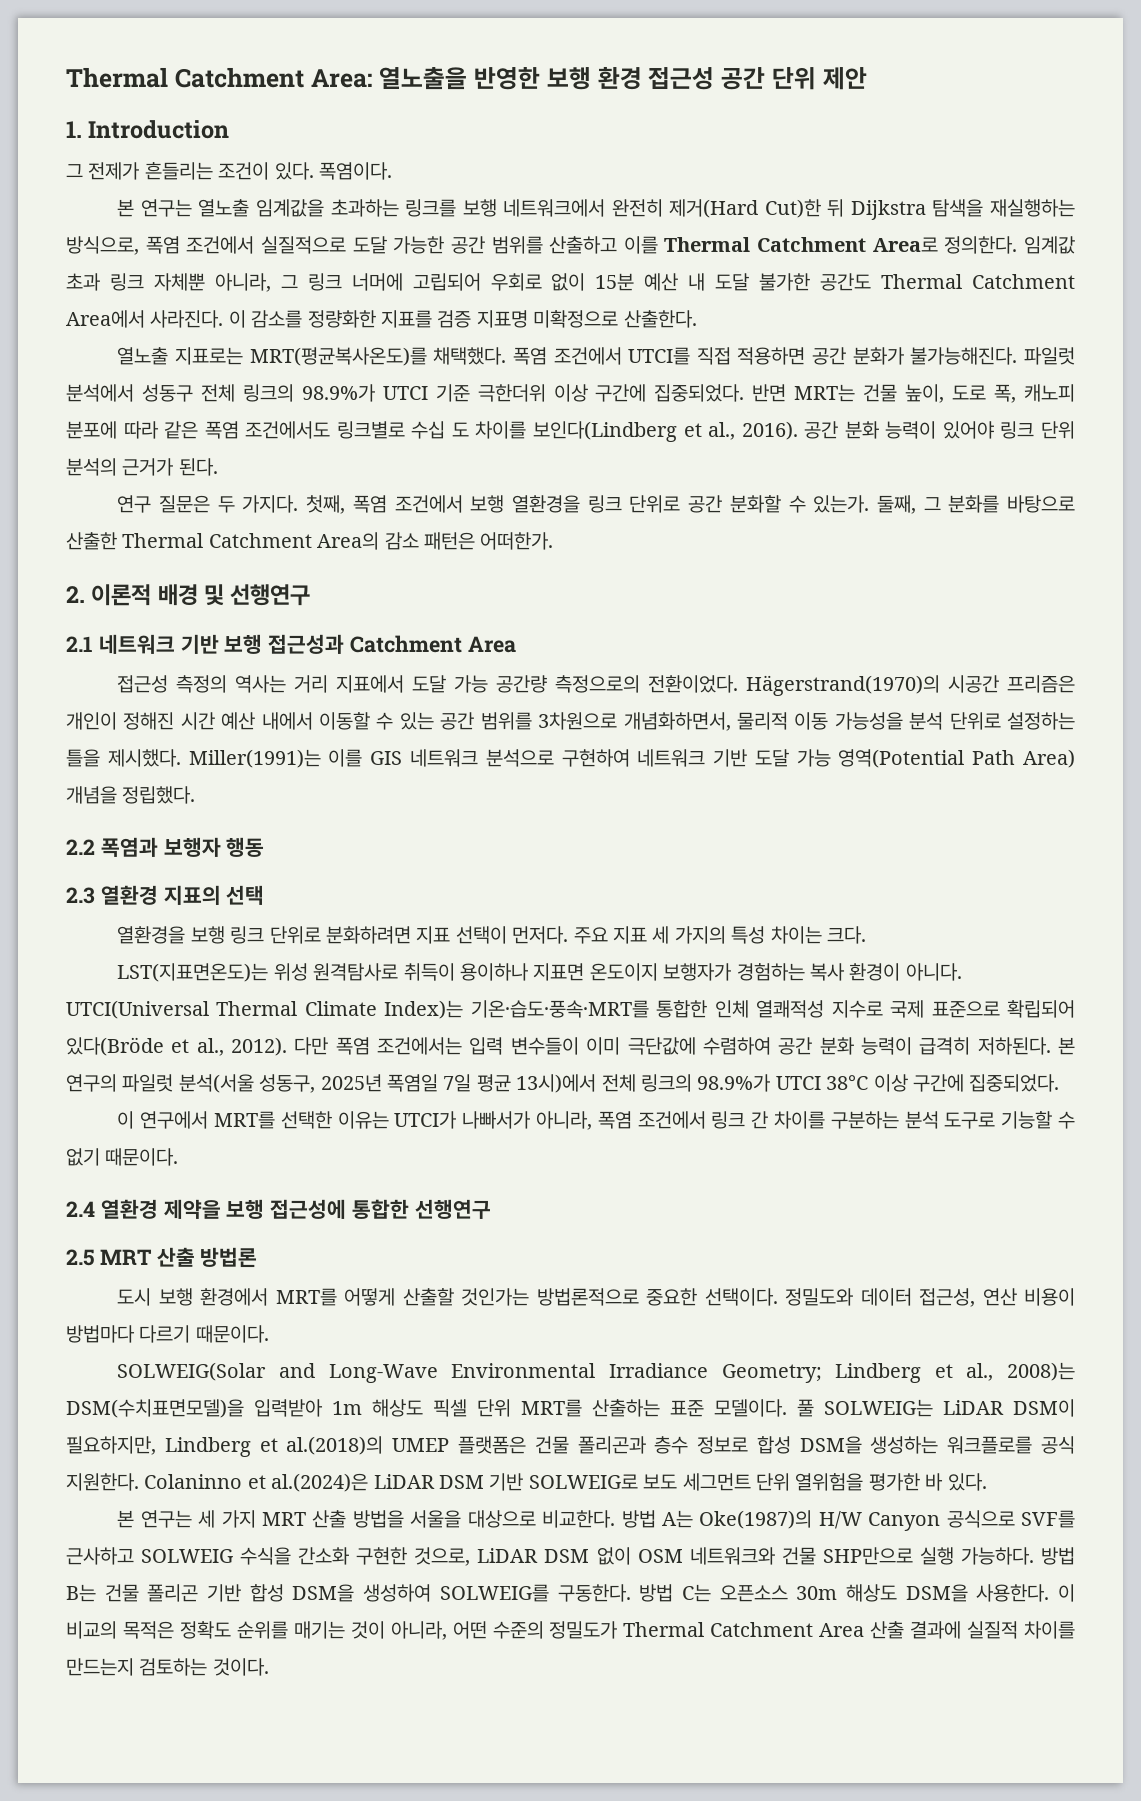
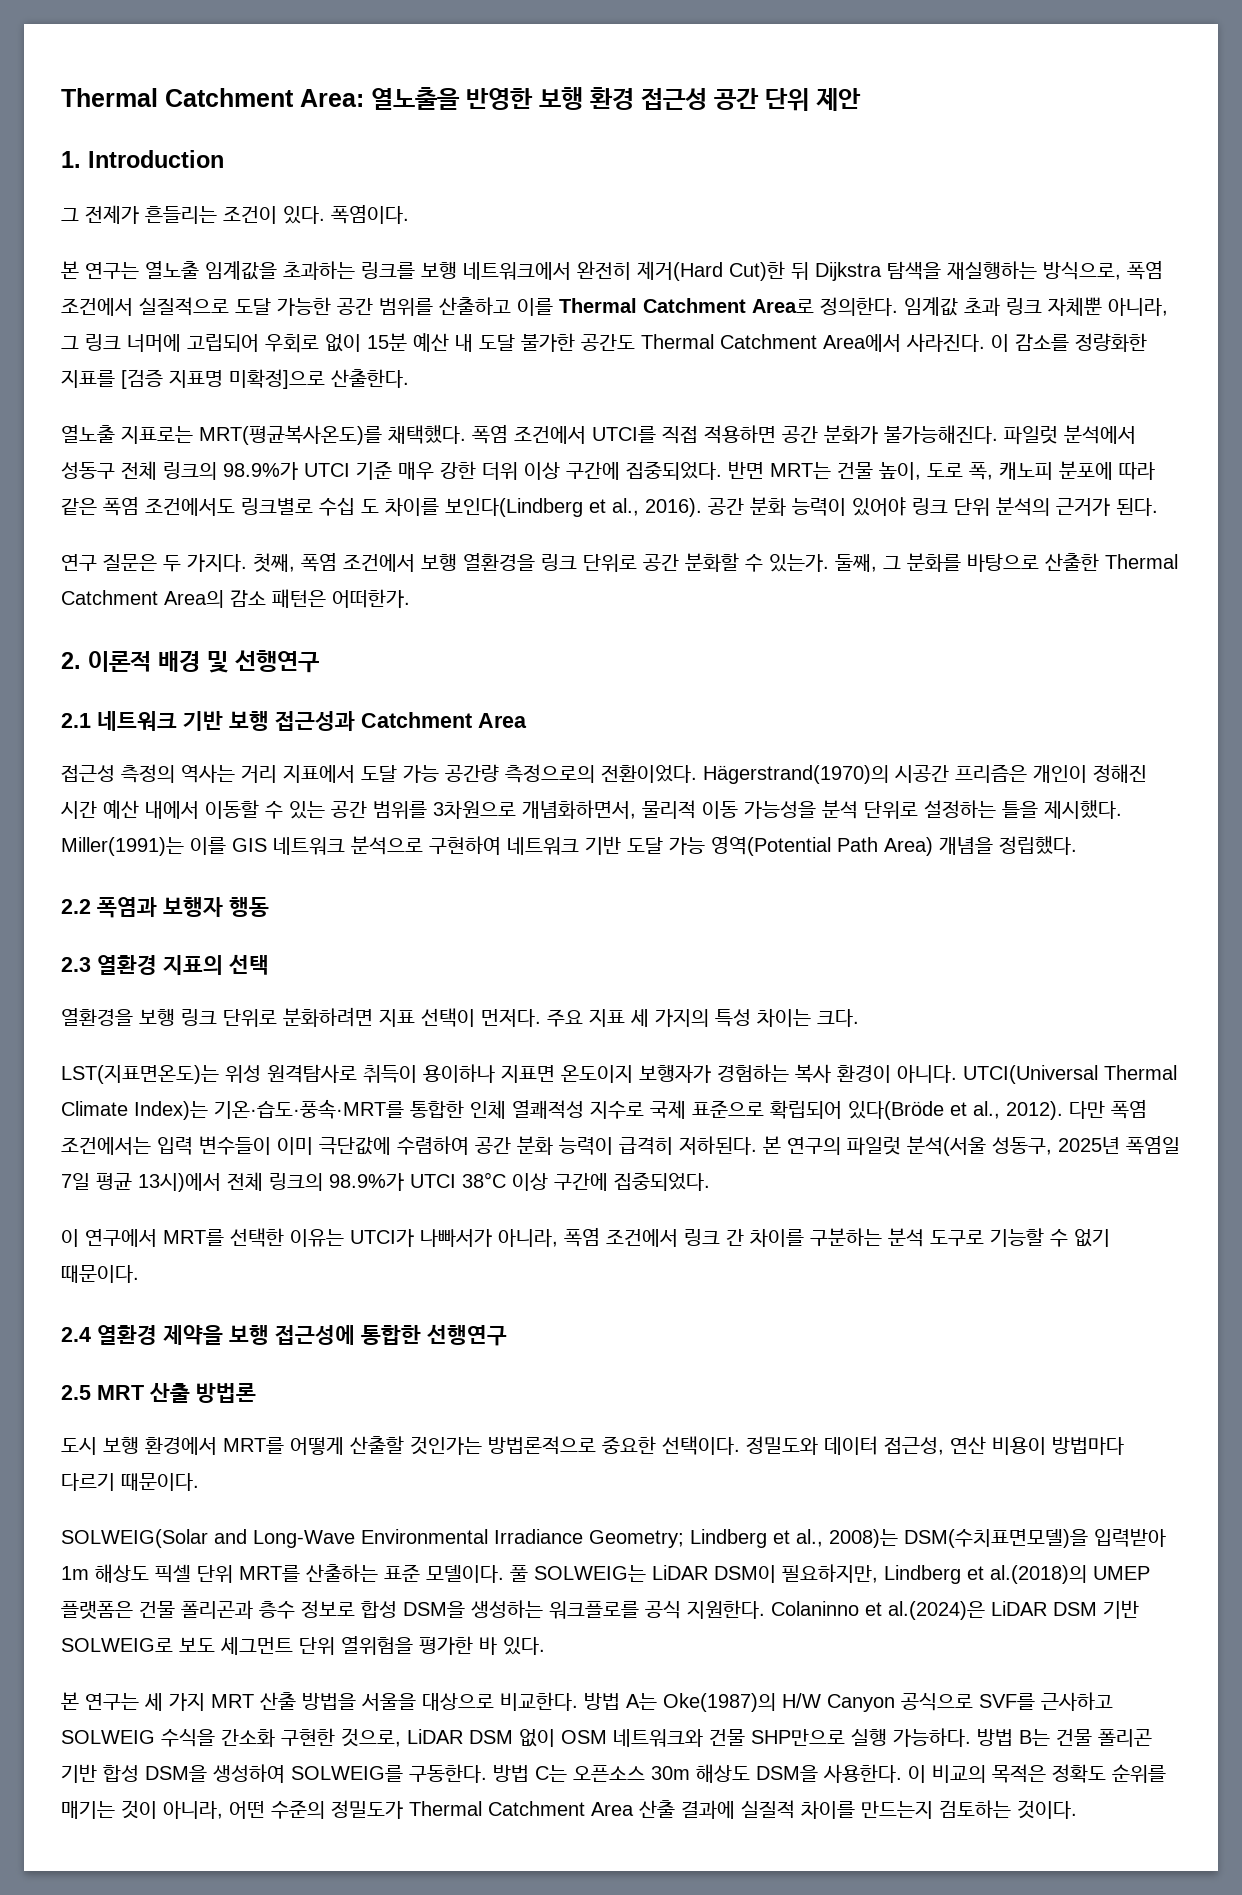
[437,310,619,328] 검증 지표명 미확정으로 -> [121,369,325,389] [검증 지표명 미확정]으로
[477,384,546,402] 극한더위 -> [398,461,518,480] 매우 강한 더위

